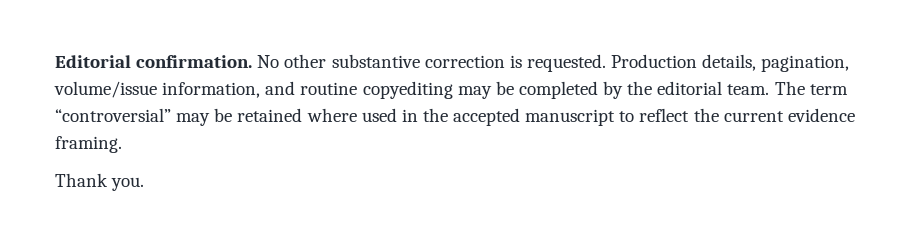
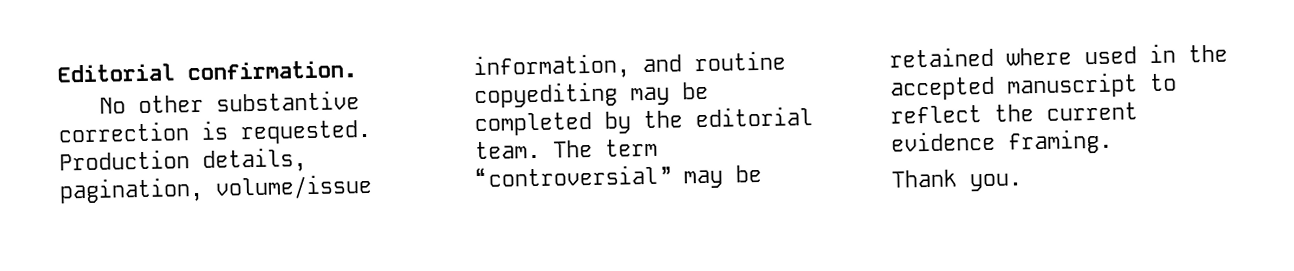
(253, 61) none -> (357, 70) //

